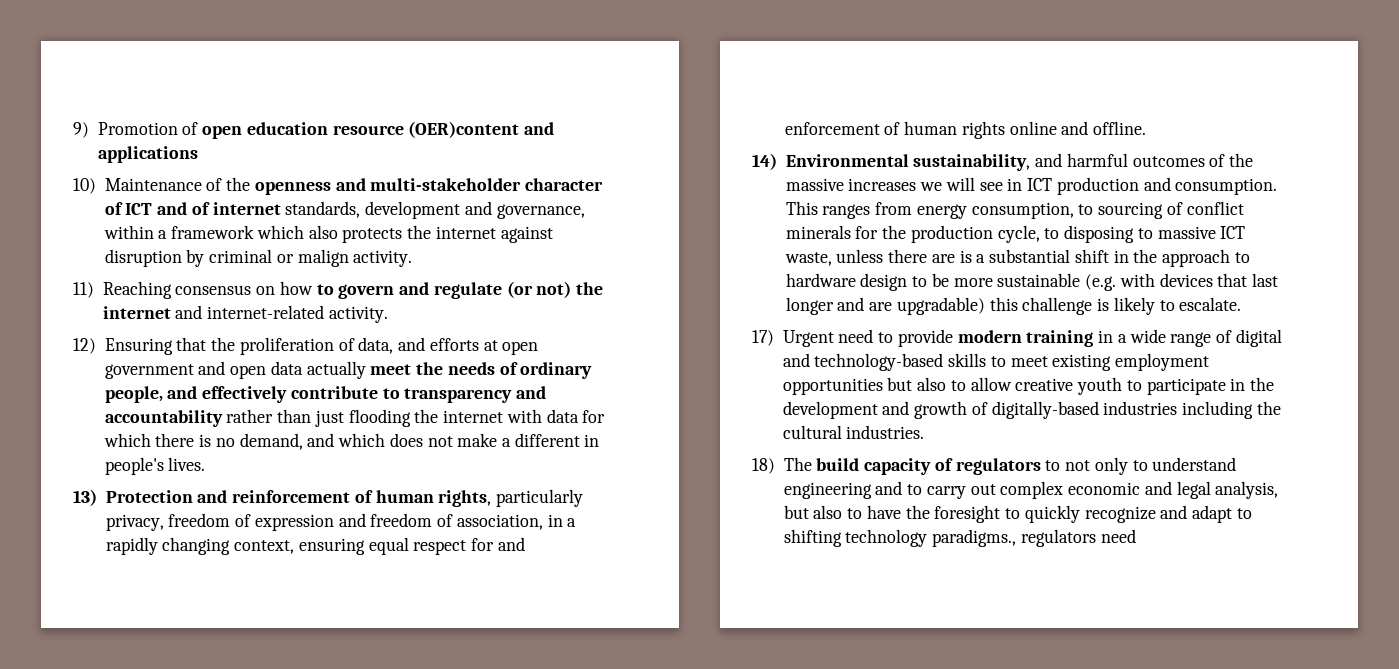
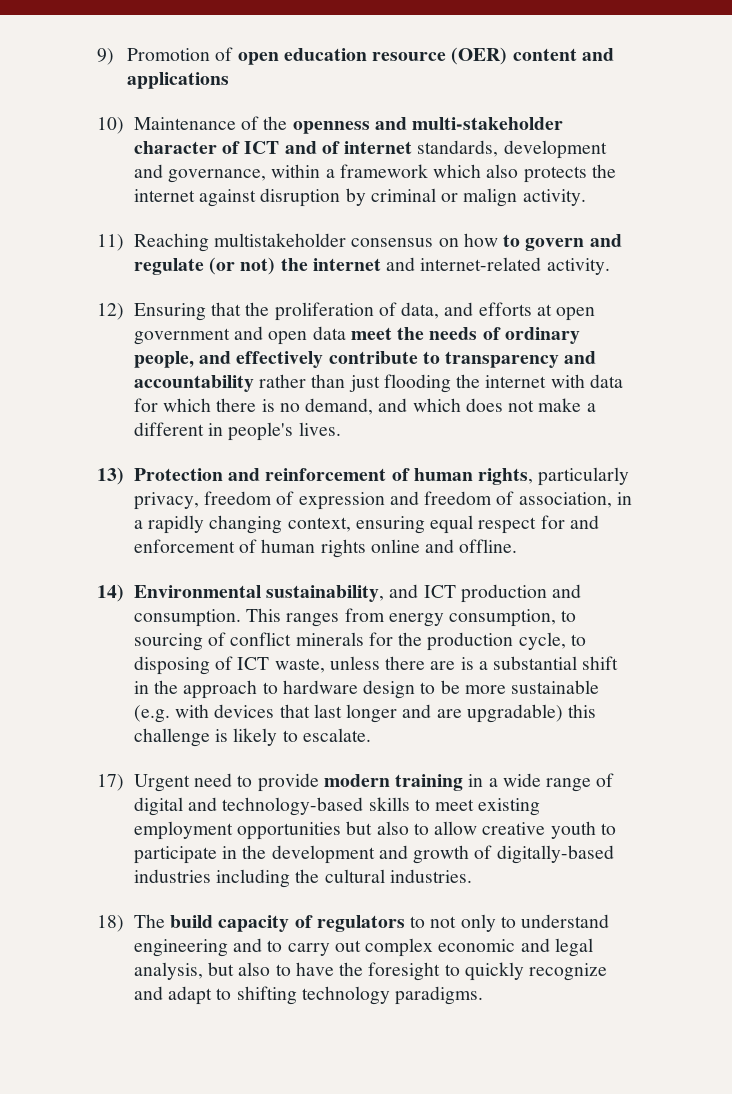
[408,121,520,138] (OER)content -> [451,47,577,65] (OER) content
(172, 290) none -> [214,233,347,247] multistakeholder
[306,361,366,379] actually -> (346, 333) none
[1066,153,1254,167] [785,177,1023,191] harmful outcomes of the massive increases we will see in -> (419, 591) none
[1137,226,1216,239] to massive -> [215,656,234,670] of
[932,529,1136,547] paradigms., regulators need -> [395,986,484,1005] paradigms.

